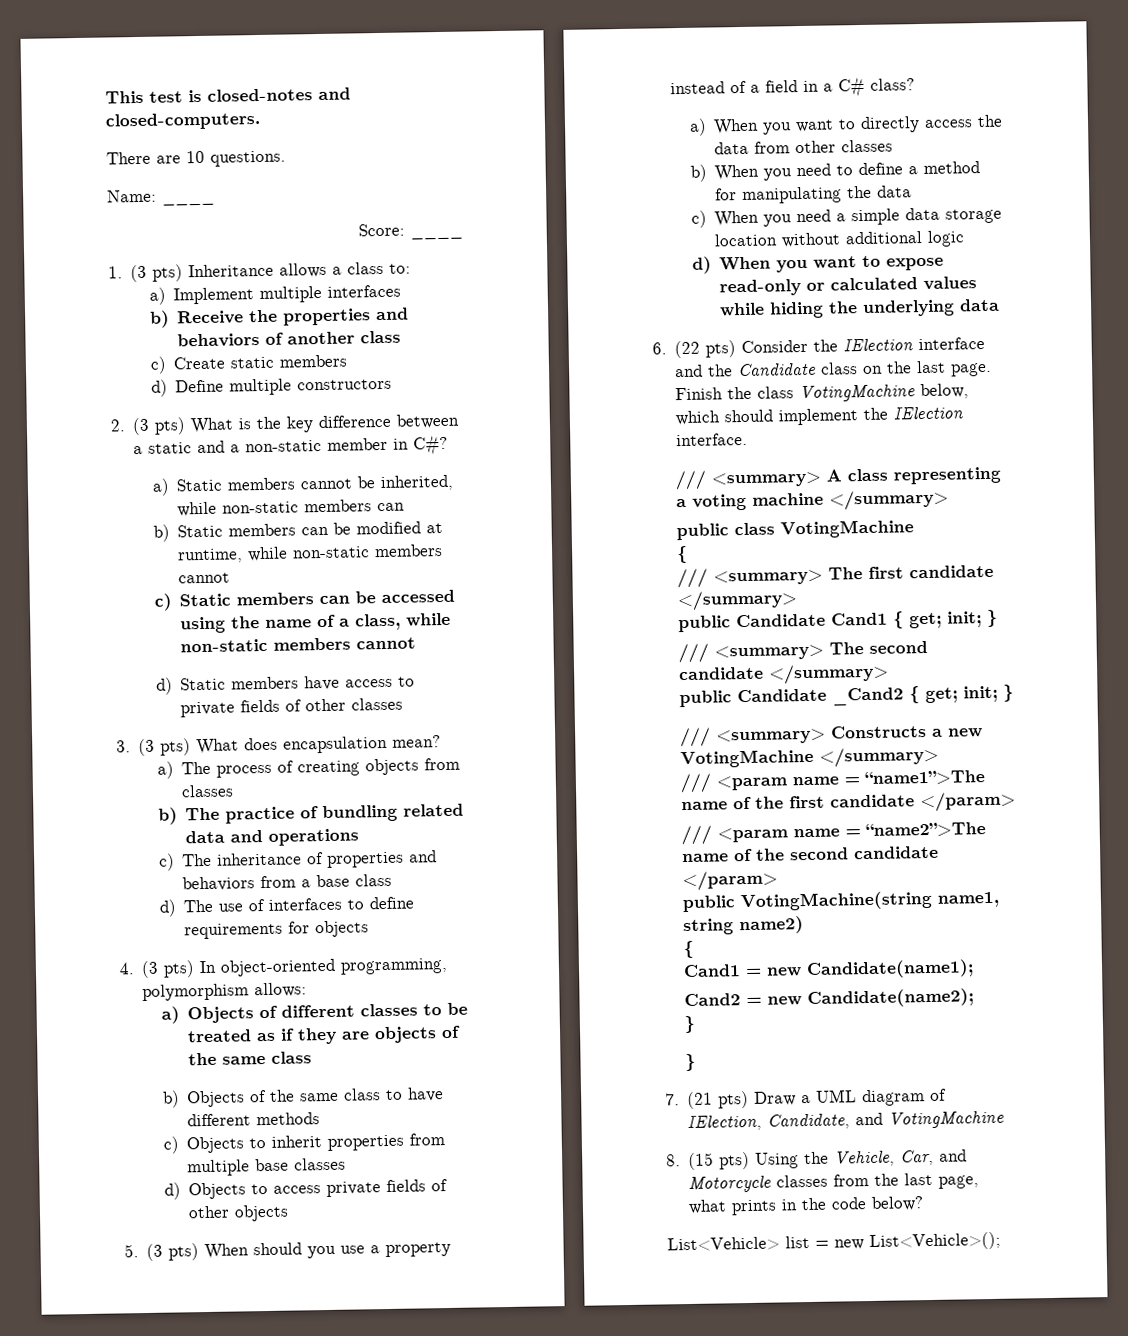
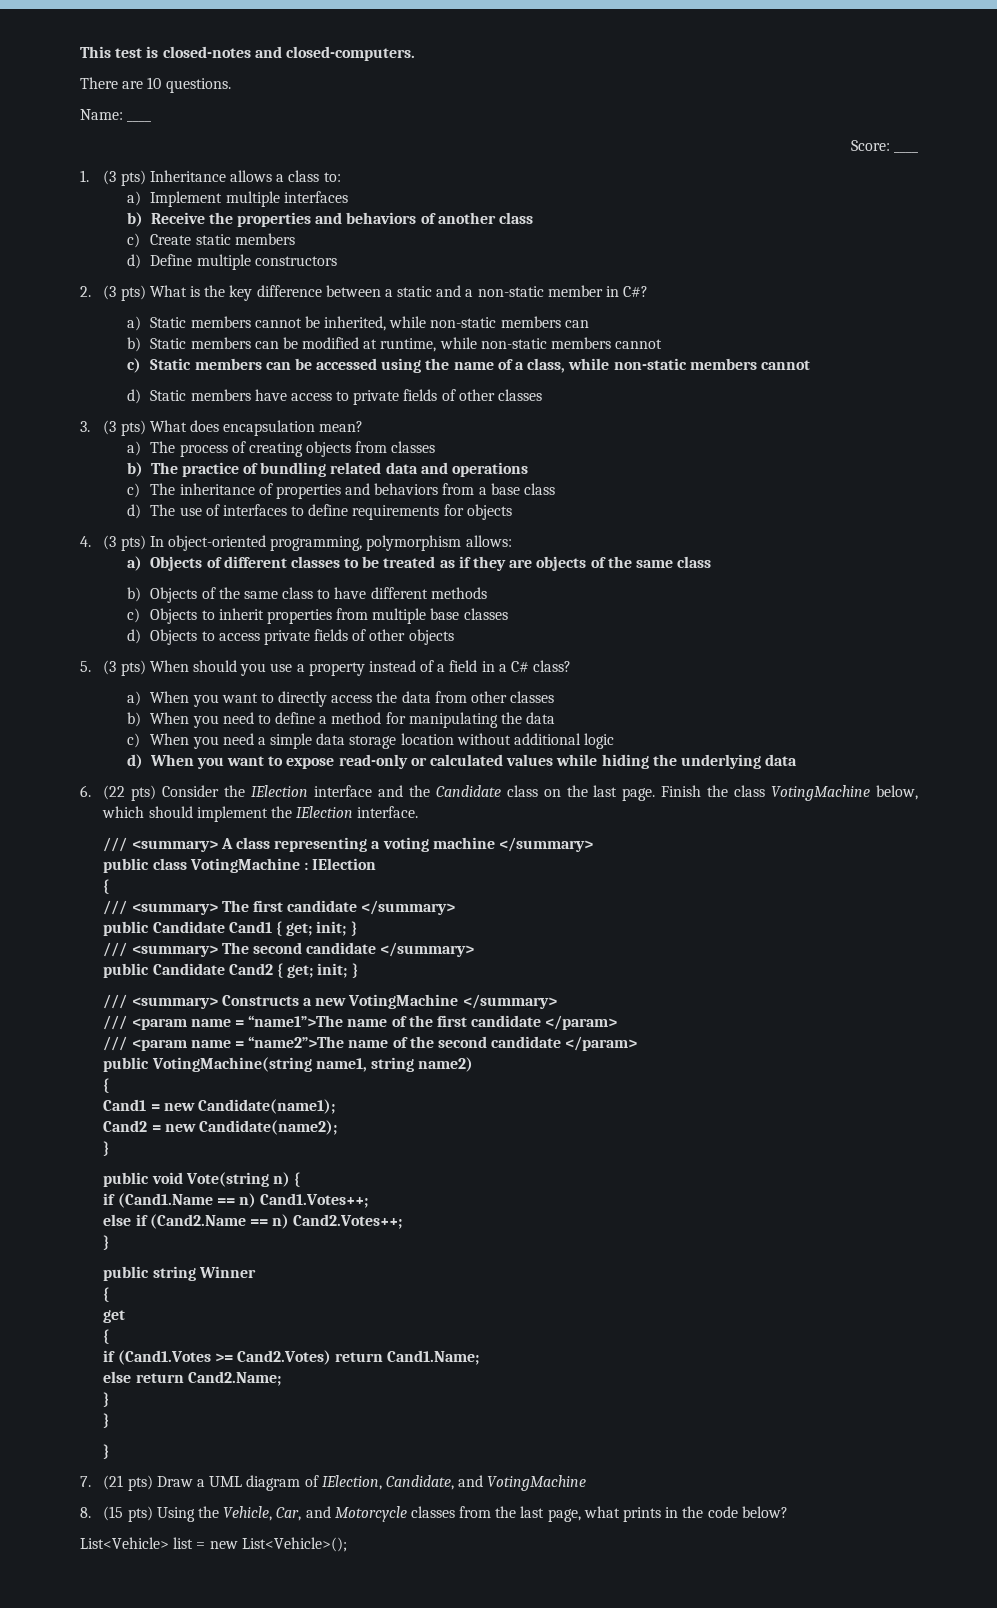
(914, 529) none -> [304,858,377,870] : IElection
[831,687,904,706] _Cand2 -> [228,963,273,975] Cand2
(696, 1024) none -> [103,1172,301,1187] [103,1193,369,1208] [103,1214,403,1229] [103,1235,110,1250] [103,1266,256,1281] [103,1287,110,1302] [103,1310,126,1323] [103,1329,110,1344] [103,1350,480,1365] [103,1371,281,1386] [103,1392,110,1407] [103,1413,110,1428] // public void Vote(string n) { // if (Cand1.Name == n) Cand1.Votes++; // else if (Cand2.Name == n) Cand2.Votes++; // } // public string Winner // { // get // { // if (Cand1.Votes >= Cand2.Votes) return Cand1.Name; // else return Cand2.Name; // } // }

